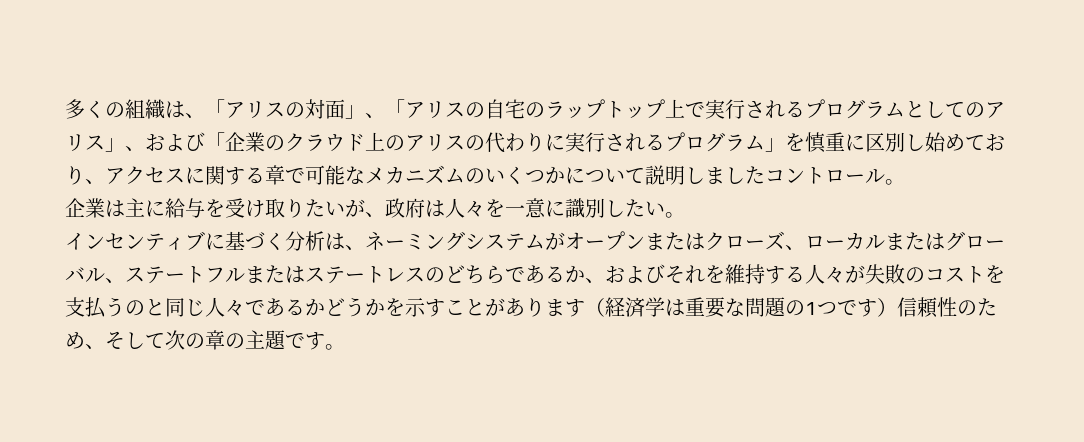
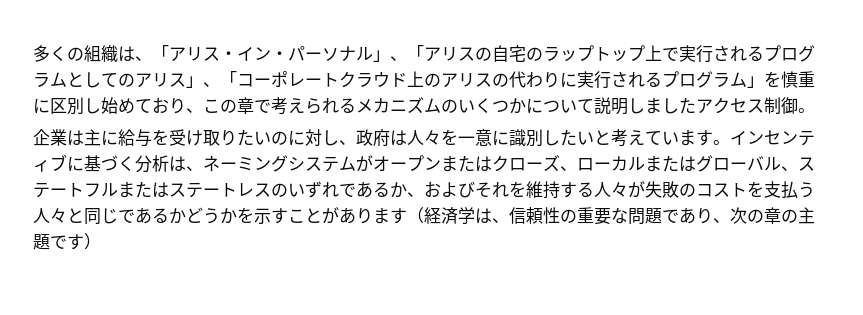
[285,99,345,119] の対面 -> [220,46,373,62] ・イン・パーソナル
[145,132,285,152] および「企業の -> [220,71,339,87] 「コーポレート
[105,165,365,185] アクセスに関する章で可能な -> [203,97,356,115] この章で考えられる
[765,167,885,184] コントロール -> [696,97,798,114] アクセス制御
[345,199,365,217] が -> [271,129,339,146] のに対し
[665,212,685,218] 。 // -> [594,129,730,147] と考えています。
[445,265,505,284] どちら -> [288,181,339,198] いずれ
[125,297,245,317] のと同じ人々 -> [33,208,118,225] 人々と同じ
[685,297,997,318] [65,331,165,349] 重要な問題の1つです）信頼性のため、そして -> [492,207,730,225] 、信頼性の重要な問題であり、
[325,344,345,350] 。 -> [84,233,101,250] ）

